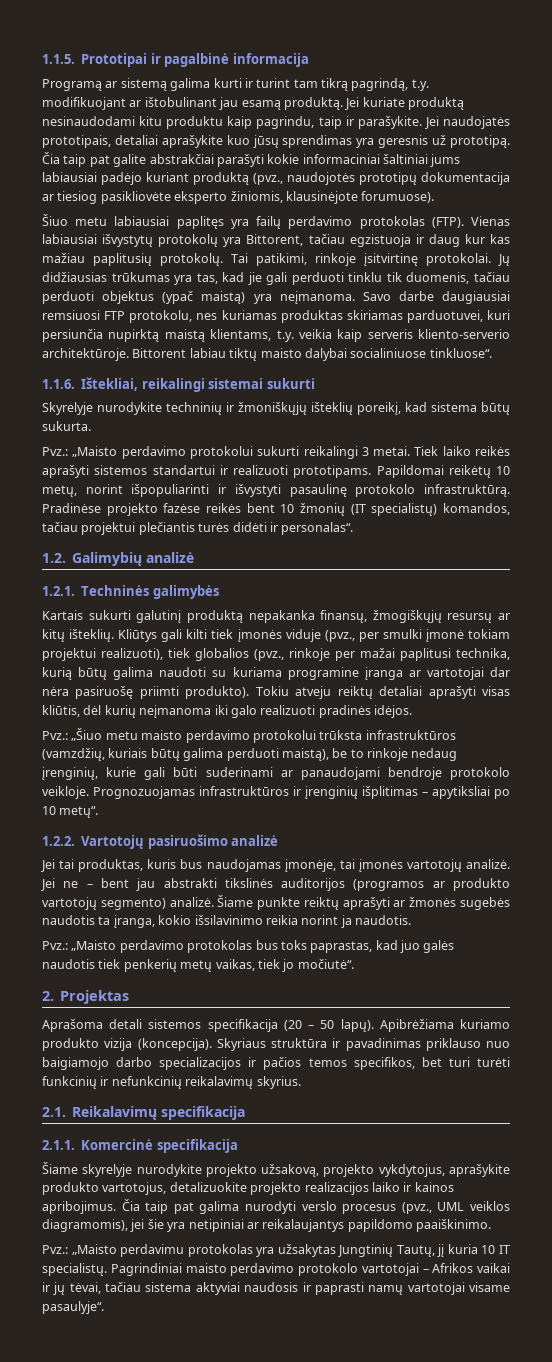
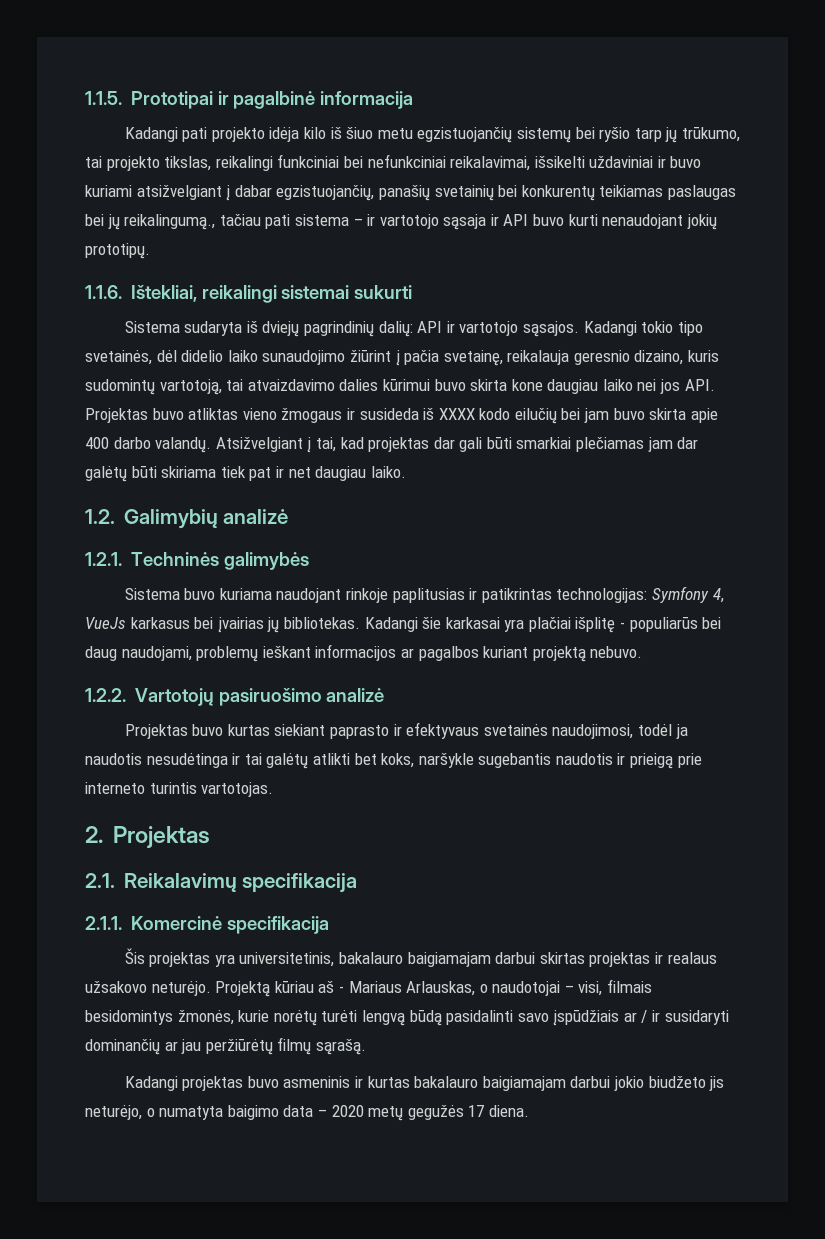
[42,78,429,91] [42,97,464,110] [42,116,510,129] [42,135,511,148] [42,152,461,167] [42,172,510,185] [42,191,435,204] [42,214,511,229] [42,234,511,247] [42,253,510,266] [42,272,510,285] [42,291,510,304] [42,310,510,323] [42,329,510,342] [42,348,492,361] Programą ar sistemą galima kurti ir turint tam tikrą pagrindą, t.y. modifikuojant ar ištobulinant jau esamą produktą. Jei kuriate produktą nesinaudodami kitu produktu kaip pagrindu, taip ir parašykite. Jei naudojatės prototipais, detaliai aprašykite kuo jūsų sprendimas yra geresnis už prototipą. Čia taip pat galite abstrakčiai parašyti kokie informaciniai šaltiniai jums labiausiai padėjo kuriant produktą (pvz., naudojotės prototipų dokumentacija ar tiesiog pasikliovėte eksperto žiniomis, klausinėjote forumuose). // Šiuo metu labiausiai paplitęs yra failų perdavimo protokolas (FTP). Vienas labiausiai išvystytų protokolų yra Bittorent, tačiau egzistuoja ir daug kur kas mažiau paplitusių protokolų. Tai patikimi, rinkoje įsitvirtinę protokolai. Jų didžiausias trūkumas yra tas, kad jie gali perduoti tinklu tik duomenis, tačiau perduoti objektus (ypač maistą) yra neįmanoma. Savo darbe daugiausiai remsiuosi FTP protokolu, nes kuriamas produktas skiriamas parduotuvei, kuri persiunčia nupirktą maistą klientams, t.y. veikia kaip serveris kliento-serverio architektūroje. Bittorent labiau tiktų maisto dalybai socialiniuose tinkluose“. -> [124,127,740,143] [85,154,702,171] [85,185,736,201] [85,214,717,230] [85,243,150,259] Kadangi pati projekto idėja kilo iš šiuo metu egzistuojančių sistemų bei ryšio tarp jų trūkumo, tai projekto tikslas, reikalingi funkciniai bei nefunkciniai reikalavimai, išsikelti uždaviniai ir buvo kuriami atsižvelgiant į dabar egzistuojančių, panašių svetainių bei konkurentų teikiamas paslaugas bei jų reikalingumą., tačiau pati sistema – ir vartotojo sąsaja ir API buvo kurti nenaudojant jokių prototipų.
[42,402,510,415] [42,421,91,431] [42,446,511,459] [42,465,510,478] [42,484,511,497] [42,503,511,516] [42,522,354,535] Skyrelyje nurodykite techninių ir žmoniškųjų išteklių poreikį, kad sistema būtų sukurta. // Pvz.: „Maisto perdavimo protokolui sukurti reikalingi 3 metai. Tiek laiko reikės aprašyti sistemos standartui ir realizuoti prototipams. Papildomai reikėtų 10 metų, norint išpopuliarinti ir išvystyti pasaulinę protokolo infrastruktūrą. Pradinėse projekto fazėse reikės bent 10 žmonių (IT specialistų) komandos, tačiau projektui plečiantis turės didėti ir personalas“. -> [124,321,703,337] [85,350,720,366] [85,379,715,395] [85,408,718,424] [85,437,699,453] [85,466,406,482] Sistema sudaryta iš dviejų pagrindinių dalių: API ir vartotojo sąsajos. Kadangi tokio tipo svetainės, dėl didelio laiko sunaudojimo žiūrint į pačia svetainę, reikalauja geresnio dizaino, kuris sudomintų vartotoją, tai atvaizdavimo dalies kūrimui buvo skirta kone daugiau laiko nei jos API. Projektas buvo atliktas vieno žmogaus ir susideda iš XXXX kodo eilučių bei jam buvo skirta apie 400 darbo valandų. Atsižvelgiant į tai, kad projektas dar gali būti smarkiai plečiamas jam dar galėtų būti skiriama tiek pat ir net daugiau laiko.
[42,610,510,623] [42,629,510,642] [42,648,510,661] [42,667,511,680] [42,686,511,699] [42,705,412,718] [42,728,456,743] [42,748,458,761] [42,767,510,780] [42,786,510,799] [42,806,99,818] [42,834,279,849] [41,859,511,872] [41,878,511,891] [42,895,510,910] [42,915,411,928] [42,940,455,953] [42,959,354,972] [42,990,130,1004] [42,1019,511,1032] [42,1038,510,1051] [42,1057,510,1070] [42,1076,301,1089] Kartais sukurti galutinį produktą nepakanka finansų, žmogiškųjų resursų ar kitų išteklių. Kliūtys gali kilti tiek įmonės viduje (pvz., per smulki įmonė tokiam projektui realizuoti), tiek globalios (pvz., rinkoje per mažai paplitusi technika, kurią būtų galima naudoti su kuriama programine įranga ar vartotojai dar nėra pasiruošę priimti produkto). Tokiu atveju reiktų detaliai aprašyti visas kliūtis, dėl kurių neįmanoma iki galo realizuoti pradinės idėjos. // Pvz.: „Šiuo metu maisto perdavimo protokolui trūksta infrastruktūros (vamzdžių, kuriais būtų galima perduoti maistą), be to rinkoje nedaug įrenginių, kurie gali būti suderinami ar panaudojami bendroje protokolo veikloje. Prognozuojamas infrastruktūros ir įrenginių išplitimas – apytiksliai po 10 metų“. // 1.2.2. Vartotojų pasiruošimo analizė // Jei tai produktas, kuris bus naudojamas įmonėje, tai įmonės vartotojų analizė. Jei ne – bent jau abstrakti tikslinės auditorijos (programos ar produkto vartotojų segmento) analizė. Šiame punkte reiktų aprašyti ar žmonės sugebės naudotis ta įranga, kokio išsilavinimo reikia norint ja naudotis. // Pvz.: „Maisto perdavimo protokolas bus toks paprastas, kad juo galės naudotis tiek penkerių metų vaikas, tiek jo močiutė“. // 2. Projektas // Aprašoma detali sistemos specifikacija (20 – 50 lapų). Apibrėžiama kuriamo produkto vizija (koncepcija). Skyriaus struktūra ir pavadinimas priklauso nuo baigiamojo darbo specializacijos ir pačios temos specifikos, bet turi turėti funkcinių ir nefunkcinių reikalavimų skyrius. -> [124,586,724,603] [85,617,722,633] [85,644,643,662] [85,688,385,706] [124,722,688,739] [85,753,702,769] [85,782,274,797] [85,826,211,848] Sistema buvo kuriama naudojant rinkoje paplitusias ir patikrintas technologijas: Symfony 4, VueJs karkasus bei įvairias jų bibliotekas. Kadangi šie karkasai yra plačiai išplitę - populiarūs bei daug naudojami, problemų ieškant informacijos ar pagalbos kuriant projektą nebuvo. // 1.2.2. Vartotojų pasiruošimo analizė // Projektas buvo kurtas siekiant paprasto ir efektyvaus svetainės naudojimosi, todėl ja naudotis nesudėtinga ir tai galėtų atlikti bet koks, naršykle sugebantis naudotis ir prieigą prie interneto turintis vartotojas. // 2. Projektas
[42,1162,510,1177] [42,1182,454,1195] [42,1199,511,1214] [42,1219,491,1232] [42,1244,511,1257] [42,1263,510,1276] [42,1282,511,1295] [42,1301,104,1314] Šiame skyrelyje nurodykite projekto užsakovą, projekto vykdytojus, aprašykite produkto vartotojus, detalizuokite projekto realizacijos laiko ir kainos apribojimus. Čia taip pat galima nurodyti verslo procesus (pvz., UML veiklos diagramomis), jei šie yra netipiniai ar reikalaujantys papildomo paaiškinimo. // Pvz.: „Maisto perdavimu protokolas yra užsakytas Jungtinių Tautų, jį kuria 10 IT specialistų. Pagrindiniai maisto perdavimo protokolo vartotojai – Afrikos vaikai ir jų tėvai, tačiau sistema aktyviai naudosis ir paprasti namų vartotojai visame pasaulyje“. -> [124,948,717,967] [85,979,653,997] [85,1010,729,1026] [85,1037,366,1055] [124,1076,725,1091] [85,1105,529,1121] Šis projektas yra universitetinis, bakalauro baigiamajam darbui skirtas projektas ir realaus užsakovo neturėjo. Projektą kūriau aš - Mariaus Arlauskas, o naudotojai – visi, filmais besidomintys žmonės, kurie norėtų turėti lengvą būdą pasidalinti savo įspūdžiais ar / ir susidaryti dominančių ar jau peržiūrėtų filmų sąrašą. // Kadangi projektas buvo asmeninis ir kurtas bakalauro baigiamajam darbui jokio biudžeto jis neturėjo, o numatyta baigimo data – 2020 metų gegužės 17 diena.

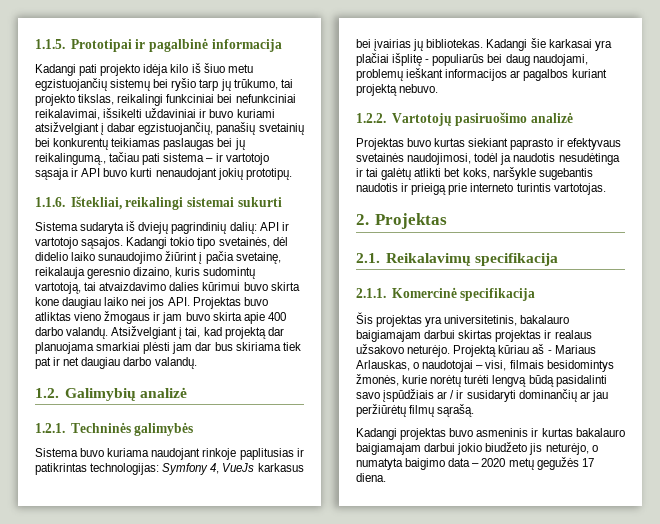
[359,408,581,424] susideda iš XXXX kodo eilučių bei -> (161, 316) none
[368,437,699,452] [85,466,157,482] projektas dar gali būti smarkiai plečiamas jam dar galėtų būti -> [224,327,284,339] [35,342,233,354] projektą dar planuojama smarkiai plėsti jam dar bus
[370,466,406,478] laiko. -> [123,357,197,369] darbo valandų.

